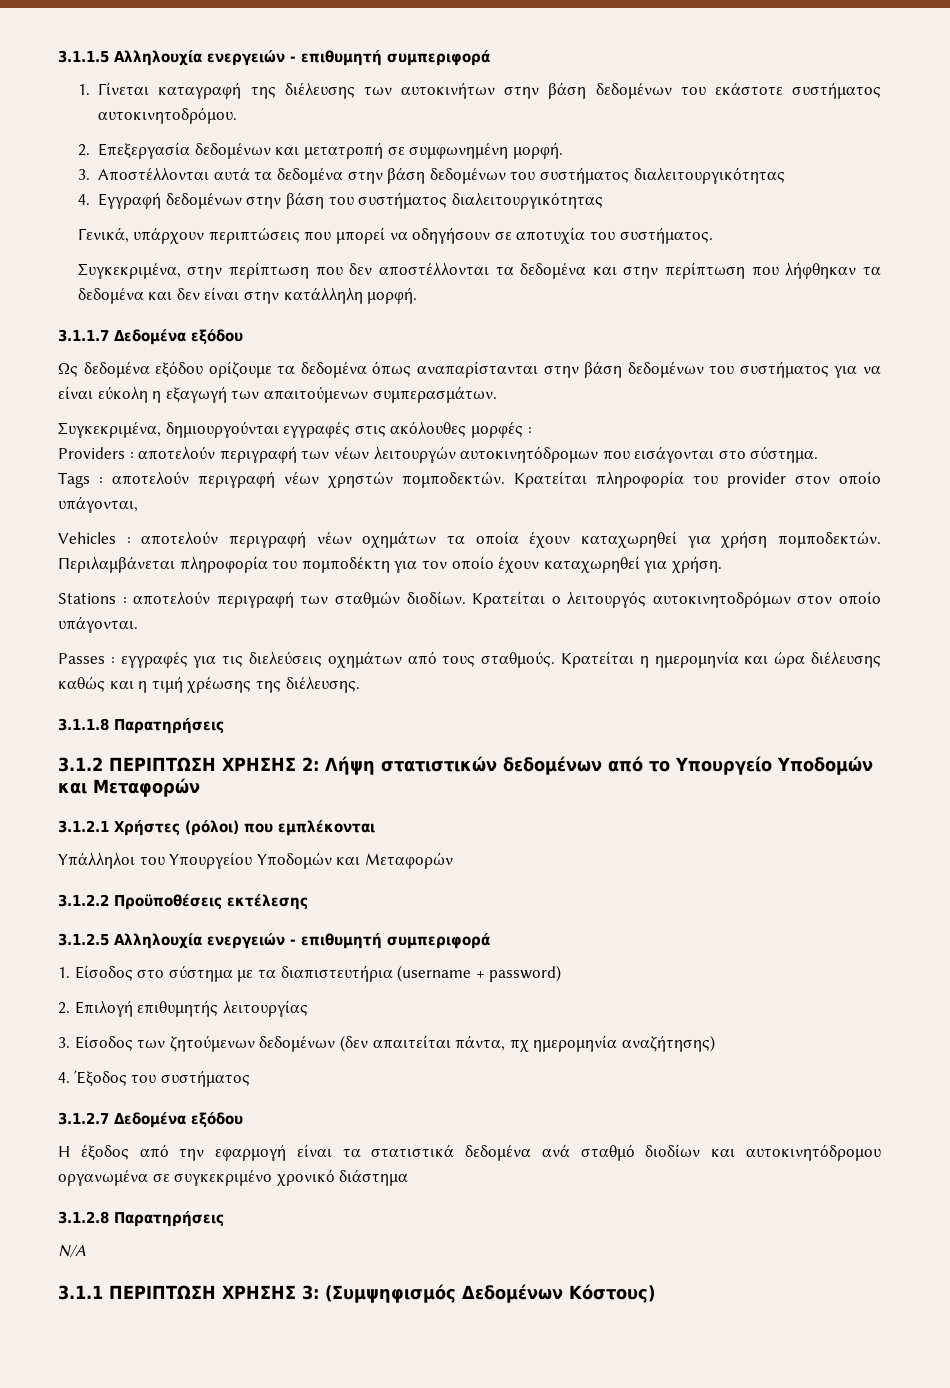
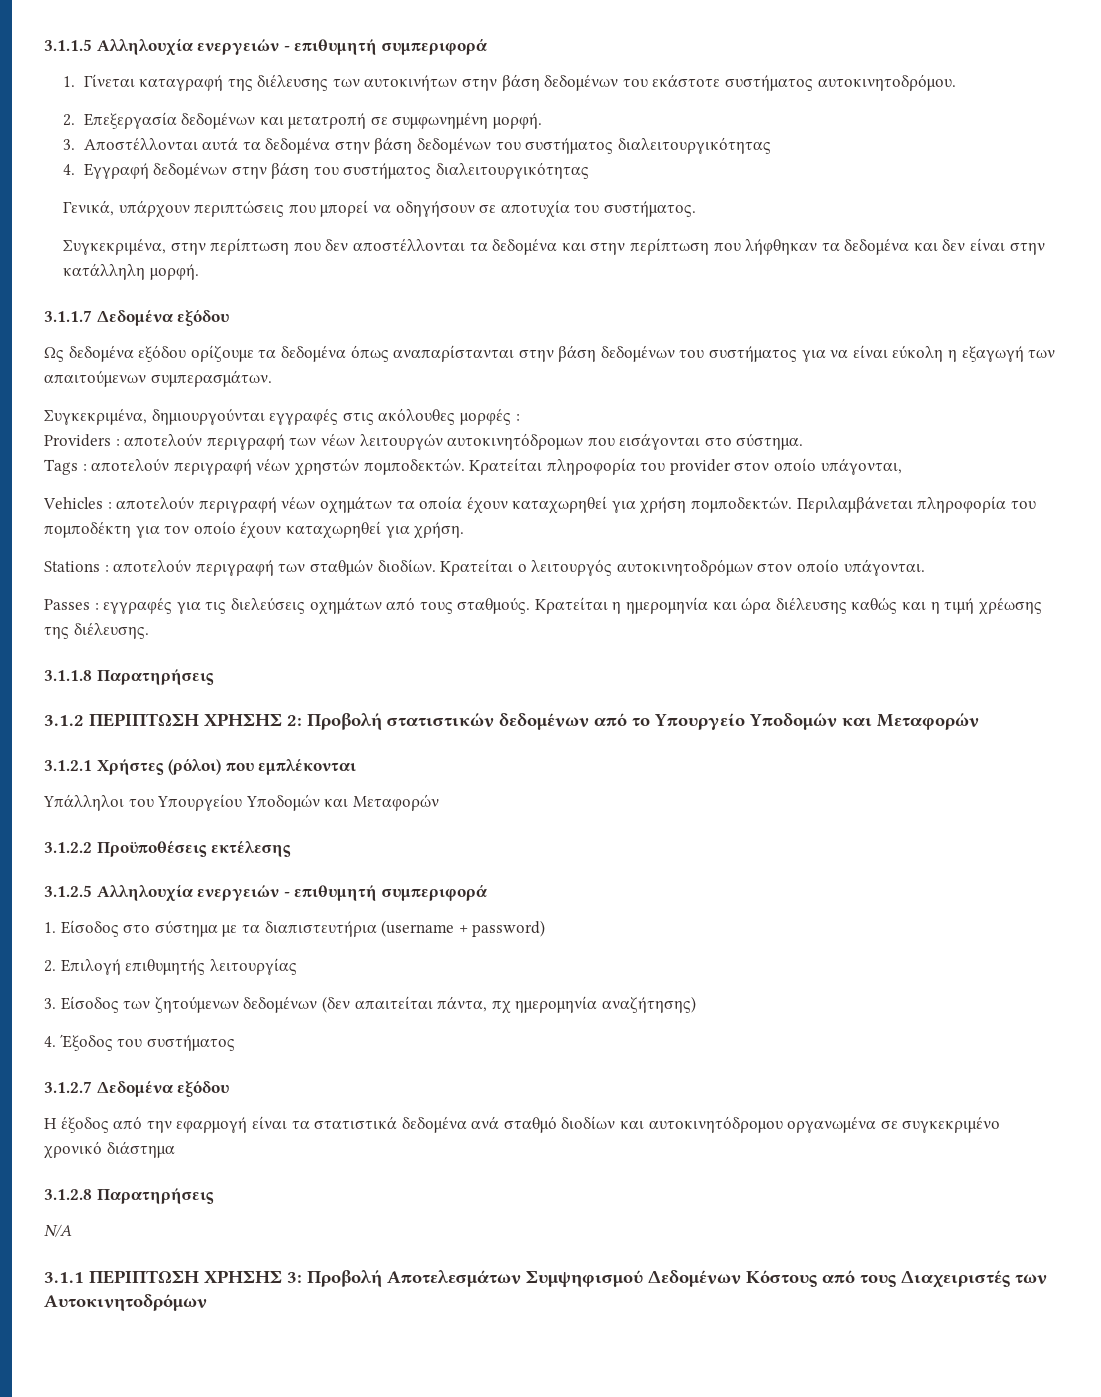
[325,756,375,775] Λήψη -> [307,713,382,730] Προβολή
[325,1284,655,1303] (Συμψηφισμός Δεδομένων Κόστους) -> [307,1270,1047,1288] [44,1294,207,1311] Προβολή Αποτελεσμάτων Συμψηφισμού Δεδομένων Κόστους από τους Διαχειριστές των Αυτοκινητοδρόμων

